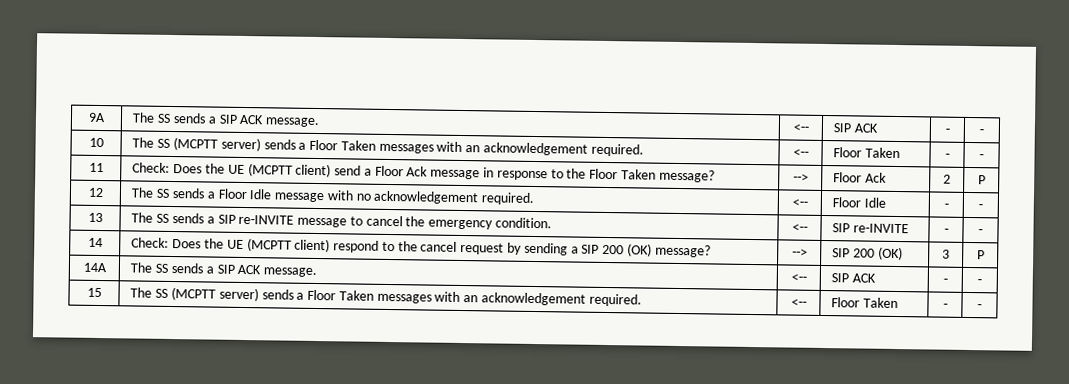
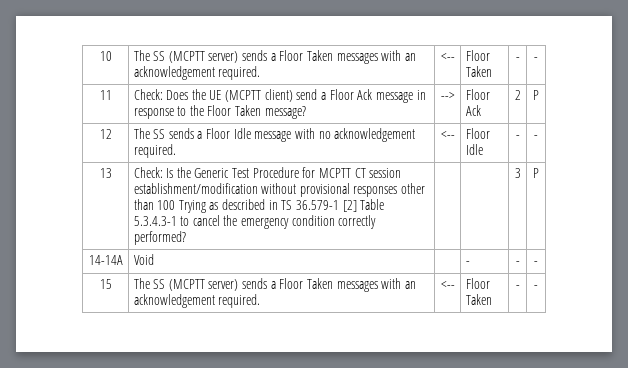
[88,112,106,123] [132,112,320,128] [792,123,809,132] [833,123,879,133] [944,128,950,134] [979,129,984,135] 9A | The SS sends a SIP ACK message. | <-- | SIP ACK | - | - // -> (99, 56) none
[131,212,552,230] [791,223,808,232] [832,223,910,234] [943,228,949,234] [978,229,983,235] [87,237,103,248] [131,237,711,258] [791,248,808,257] [832,246,903,261] [942,249,950,259] [976,250,985,260] [82,262,107,273] [130,262,318,278] [790,273,807,282] [831,273,877,283] The SS sends a SIP re-INVITE message to cancel the emergency condition. | <-- | SIP re-INVITE | - | - // 14 | Check: Does the UE (MCPTT client) respond to the cancel request by sending a SIP 200 (OK) message? | --> | SIP 200 (OK) | 3 | P // 14A | The SS sends a SIP ACK message. | <-- | SIP ACK -> [133,167,402,178] [133,183,426,197] [133,199,385,213] [133,215,377,229] [133,231,186,245] [514,168,521,178] [533,168,539,178] [88,255,123,265] [133,254,154,265] [465,261,470,265] Check: Is the Generic Test Procedure for MCPTT CT session establishment/modification without provisional responses other than 100 Trying as described in TS 36.579-1 [2] Table 5.3.4.3-1 to cancel the emergency condition correctly performed? | | | 3 | P // 14-14A | Void | | -

